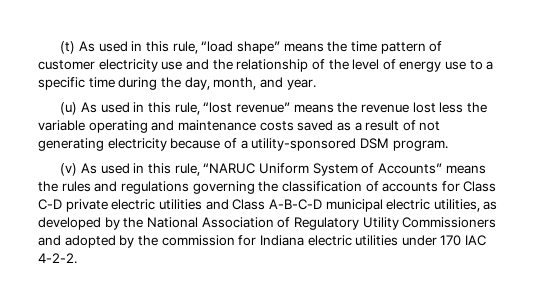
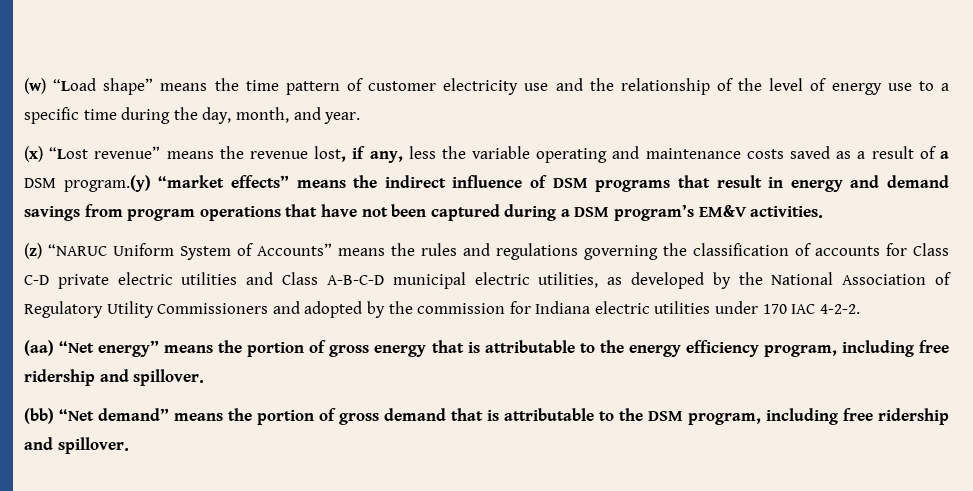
[60,41,234,54] (t) As used in this rule, “load -> [24,78,97,94] (w) “Load
[60,102,233,115] (u) As used in this rule, “lost -> [24,146,89,162] (x) “Lost
[412,102,436,113] lost -> [314,146,403,163] lost, if any,
[419,121,441,131] [38,138,448,151] [60,163,200,176] not generating electricity because of a utility-sponsored DSM program. // (v) As used in this rule, -> [939,151,949,159] [24,175,949,192] [24,204,824,221] [24,243,42,259] a DSM program.(y) “market effects” means the indirect influence of DSM programs that result in energy and demand savings from program operations that have not been captured during a DSM program’s EM&V activities. // (z)
(77, 258) none -> [24,340,949,357] [24,369,205,386] [24,408,949,425] [24,437,129,454] // (aa) “Net energy” means the portion of gross energy that is attributable to the energy efficiency program, including free ridership and spillover. // (bb) “Net demand” means the portion of gross demand that is attributable to the DSM program, including free ridership and spillover.

